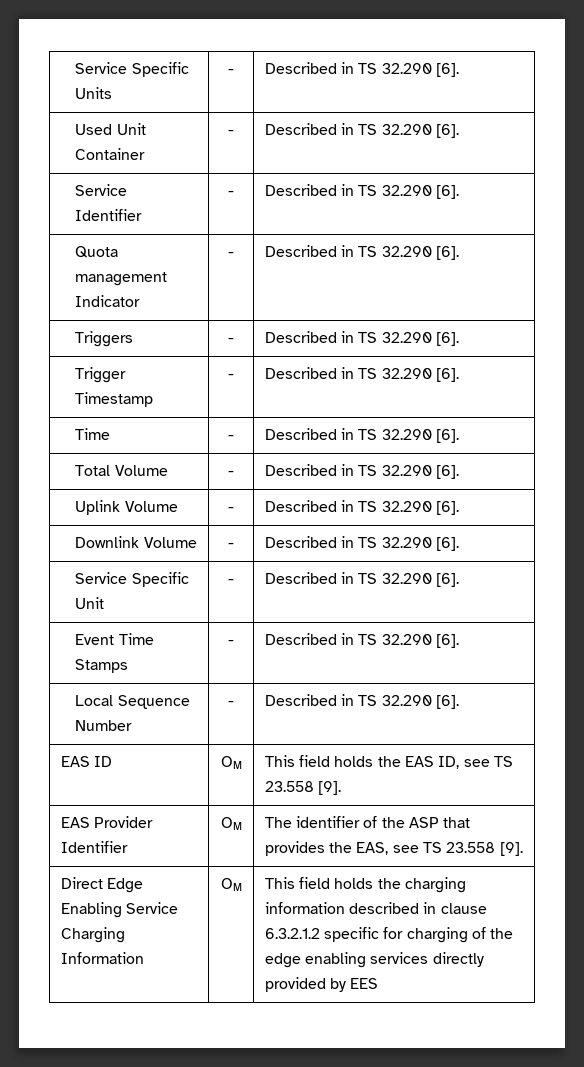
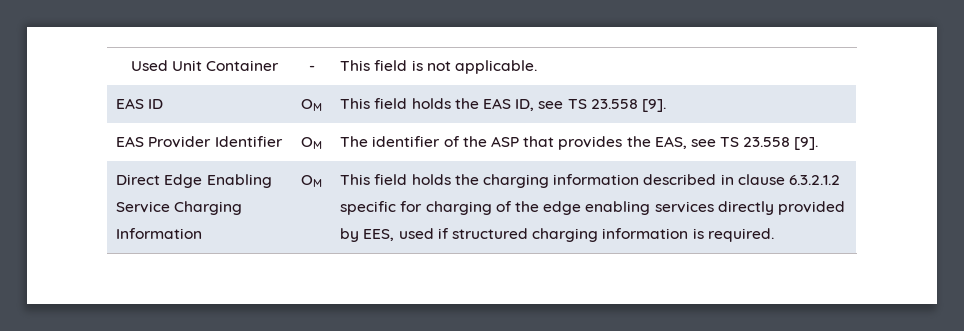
[75,62,189,77] [75,87,113,99] [228,69,234,74] [264,62,459,77] [75,123,146,135] [75,148,146,160] [228,130,234,135] [264,123,459,138] [75,184,128,196] [75,209,143,221] [228,191,234,196] [264,184,459,199] [75,246,119,258] [75,272,168,286] [75,295,141,307] [228,252,234,257] [264,245,459,260] [75,331,134,347] [228,338,234,343] [264,331,459,346] [75,367,127,383] [75,392,154,407] [228,374,234,379] [264,367,459,382] [75,428,111,440] [228,435,234,440] [264,428,459,443] [75,465,168,476] [228,471,234,476] [264,464,459,479] [75,500,178,515] [228,507,234,512] [264,500,459,515] [75,536,197,548] [228,543,234,548] [264,536,459,551] [75,572,189,587] [75,597,105,609] [228,579,234,584] [264,572,459,587] [75,633,154,645] [75,659,129,673] [228,640,234,645] [264,633,459,648] [75,695,190,709] [75,720,133,731] [228,701,234,706] [264,694,459,709] Service Specific Units | - | Described in TS 32.290 [6]. // Used Unit Container | - | Described in TS 32.290 [6]. // Service Identifier | - | Described in TS 32.290 [6]. // Quota management Indicator | - | Described in TS 32.290 [6]. // Triggers | - | Described in TS 32.290 [6]. // Trigger Timestamp | - | Described in TS 32.290 [6]. // Time | - | Described in TS 32.290 [6]. // Total Volume | - | Described in TS 32.290 [6]. // Uplink Volume | - | Described in TS 32.290 [6]. // Downlink Volume | - | Described in TS 32.290 [6]. // Service Specific Unit | - | Described in TS 32.290 [6]. // Event Time Stamps | - | Described in TS 32.290 [6]. // Local Sequence Number | - | Described in TS 32.290 [6]. -> [130,60,279,71] [308,65,315,71] [340,60,537,74] Used Unit Container | - | This field is not applicable.
[350,978,379,989] EES -> [363,228,774,242] EES, used if structured charging information is required.

